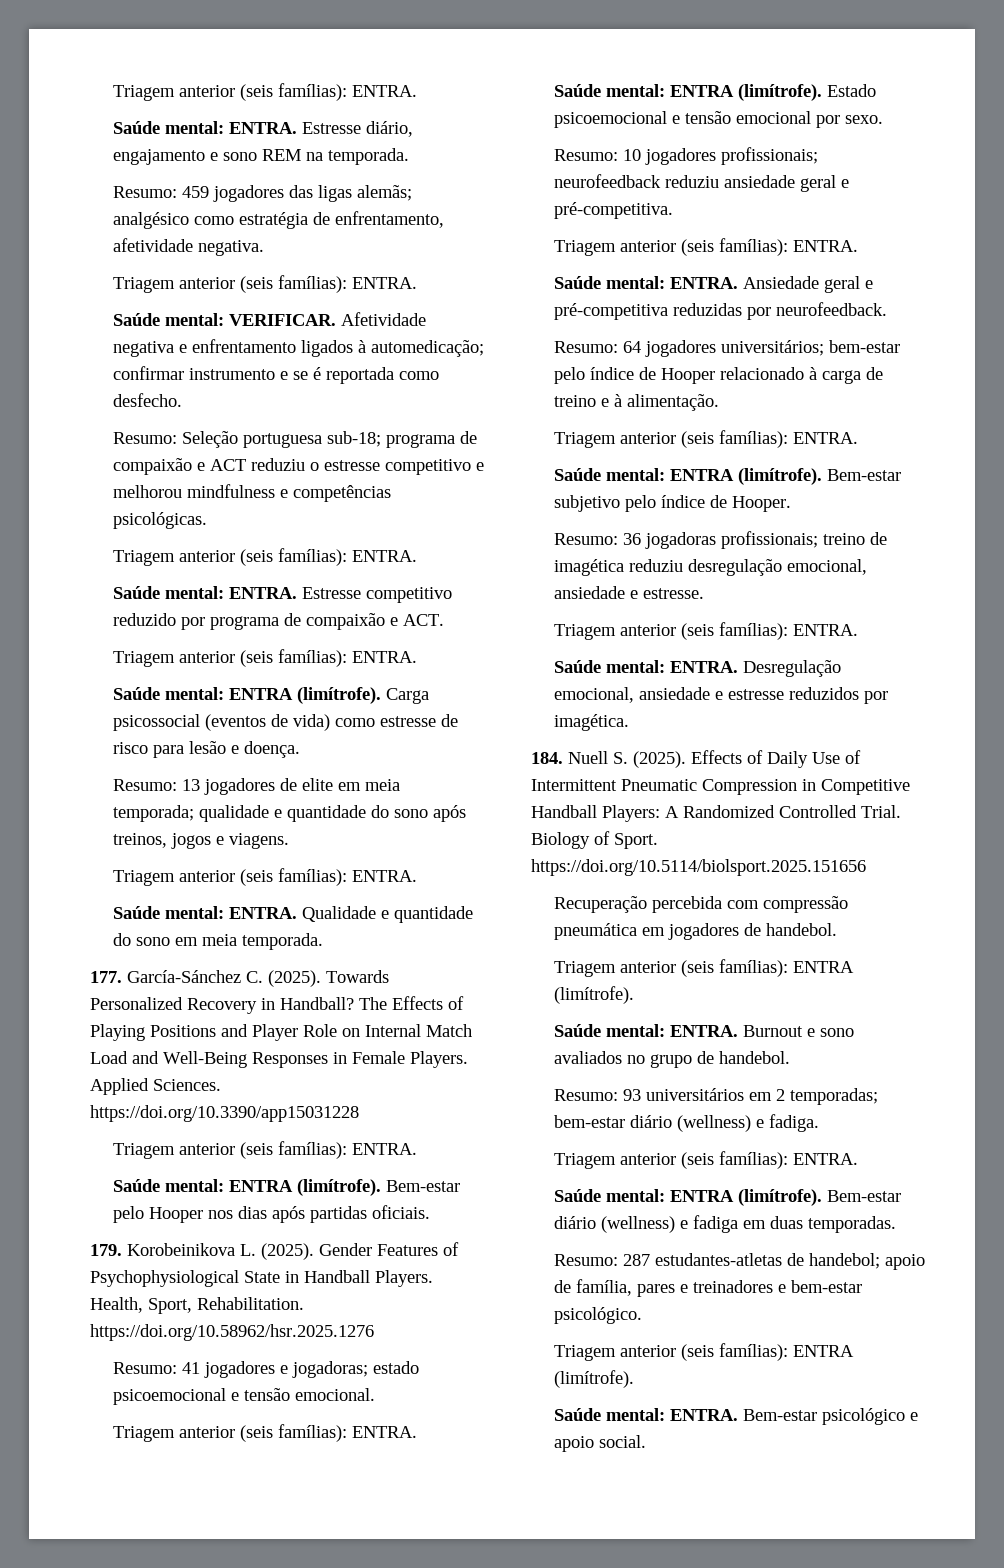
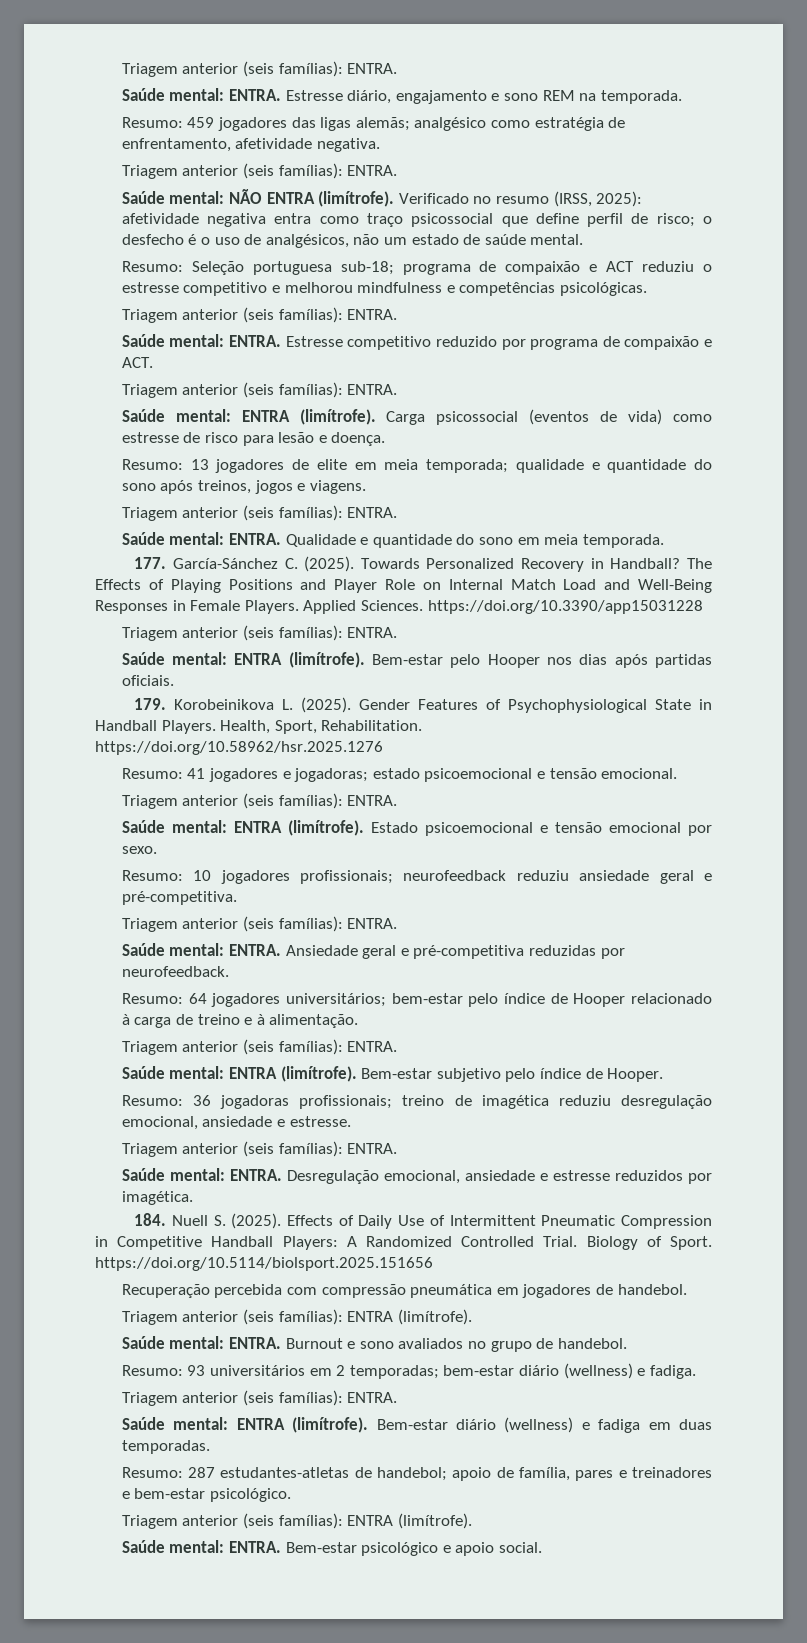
[228,312,426,326] [112,339,484,357] [112,366,439,384] [112,393,182,407] VERIFICAR. Afetividade negativa e enfrentamento ligados à automedicação; confirmar instrumento e se é reportada como desfecho. -> [229,189,643,207] [121,213,713,227] [121,234,584,248] NÃO ENTRA (limítrofe). Verificado no resumo (IRSS, 2025): afetividade negativa entra como traço psicossocial que define perfil de risco; o desfecho é o uso de analgésicos, não um estado de saúde mental.

